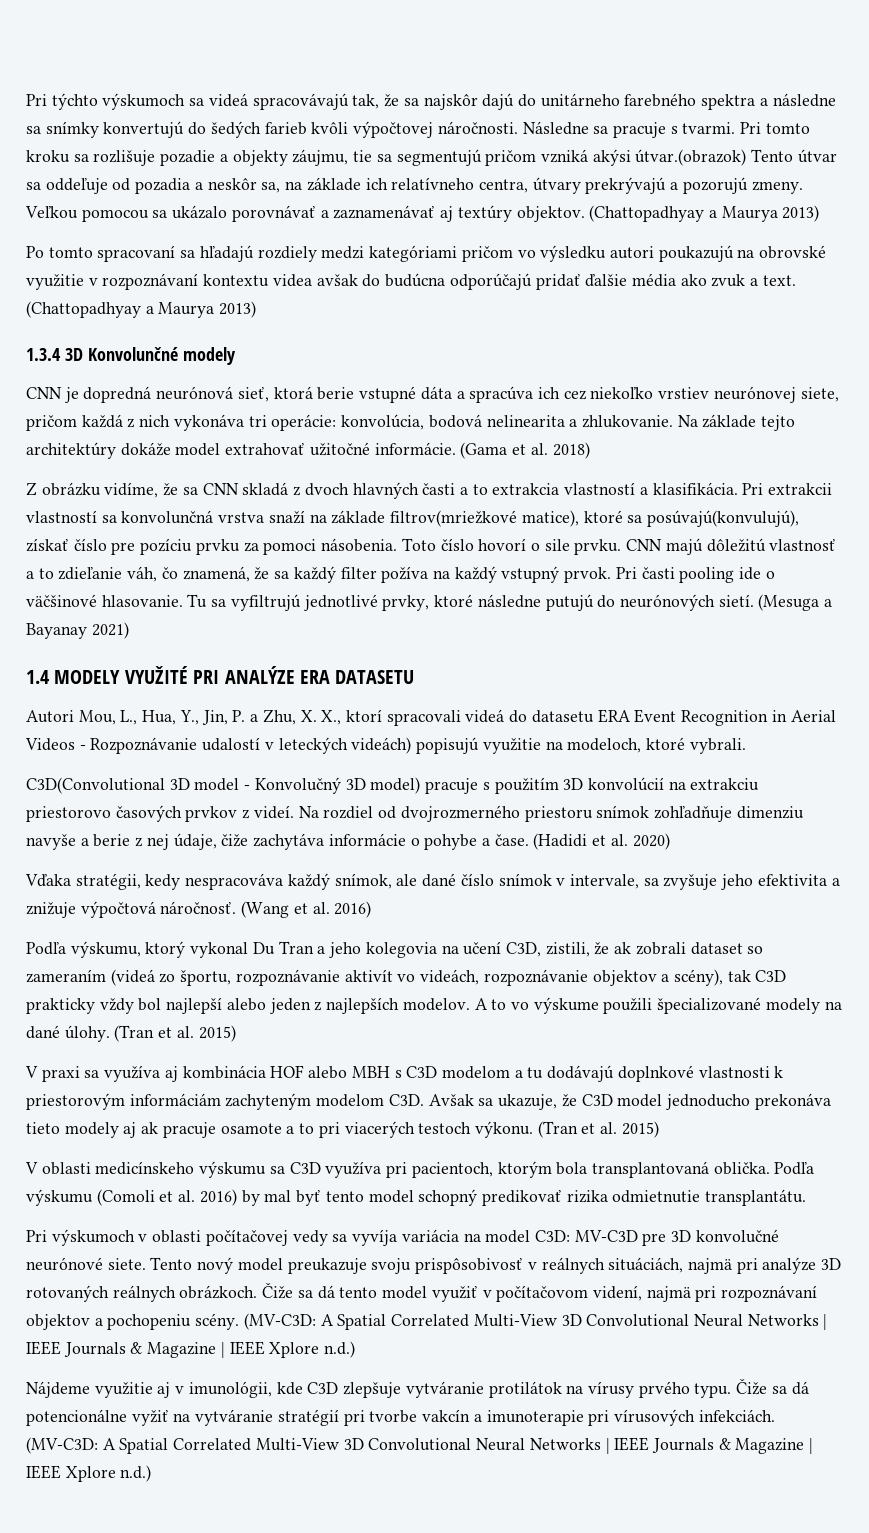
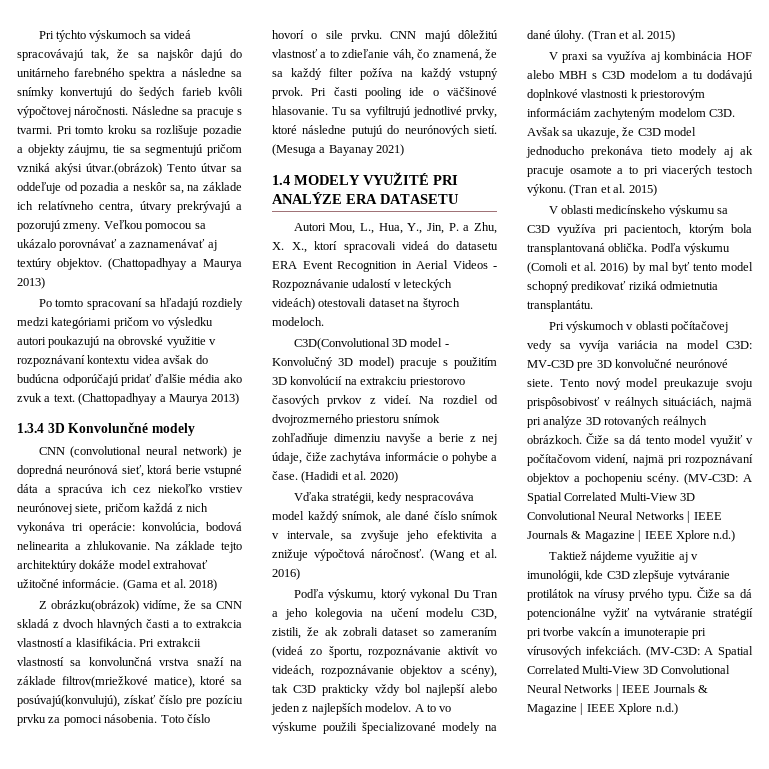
[635,149,747,166] útvar.(obrazok) -> [86,163,162,175] útvar.(obrázok)
(62, 393) none -> [70,446,228,458] (convolutional neural network)
[41,482,101,496] obrázku -> [50,600,139,612] obrázku(obrázok)
[416,737,746,754] popisujú využitie na modeloch, ktoré vybrali. -> [318,298,460,310] [272,317,324,326] otestovali dataset na štyroch modeloch.
(284, 881) none -> [272,511,304,520] model
(502, 948) none -> [426,608,464,617] modelu
[566,1190,701,1203] rizika odmietnutie -> [628,281,719,290] riziká odmietnutia
[26,1381,90,1398] Nájdeme -> [548,551,633,563] Taktiež nájdeme

